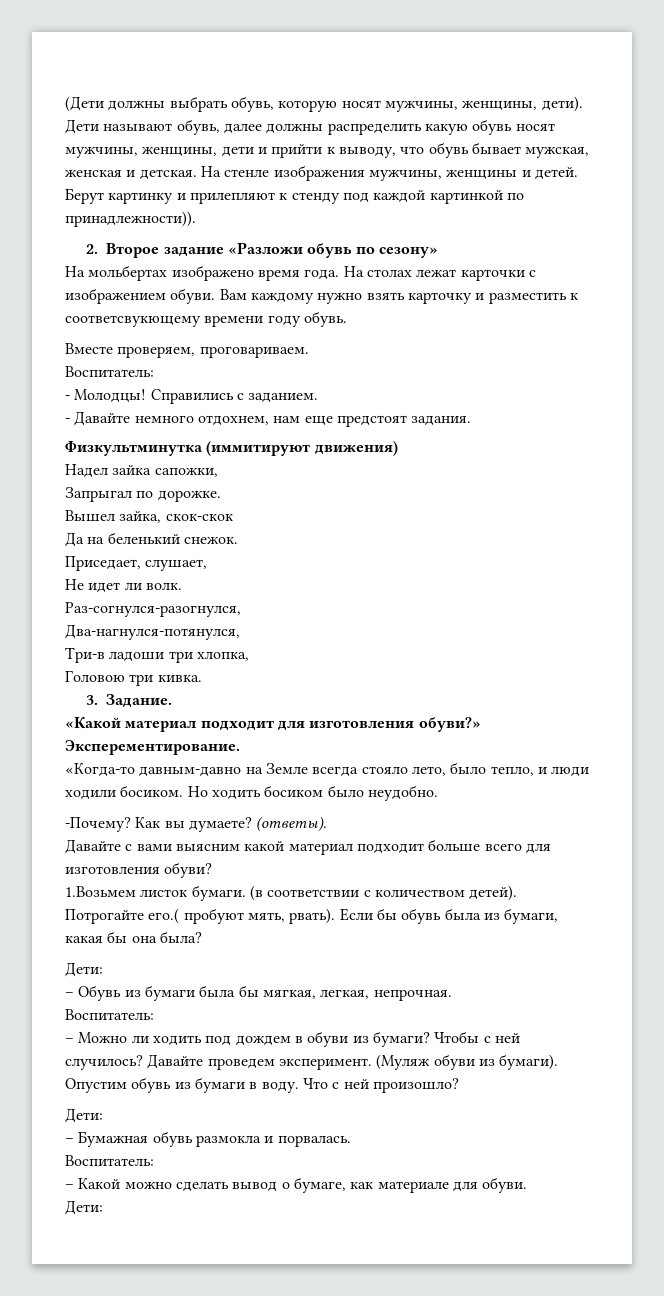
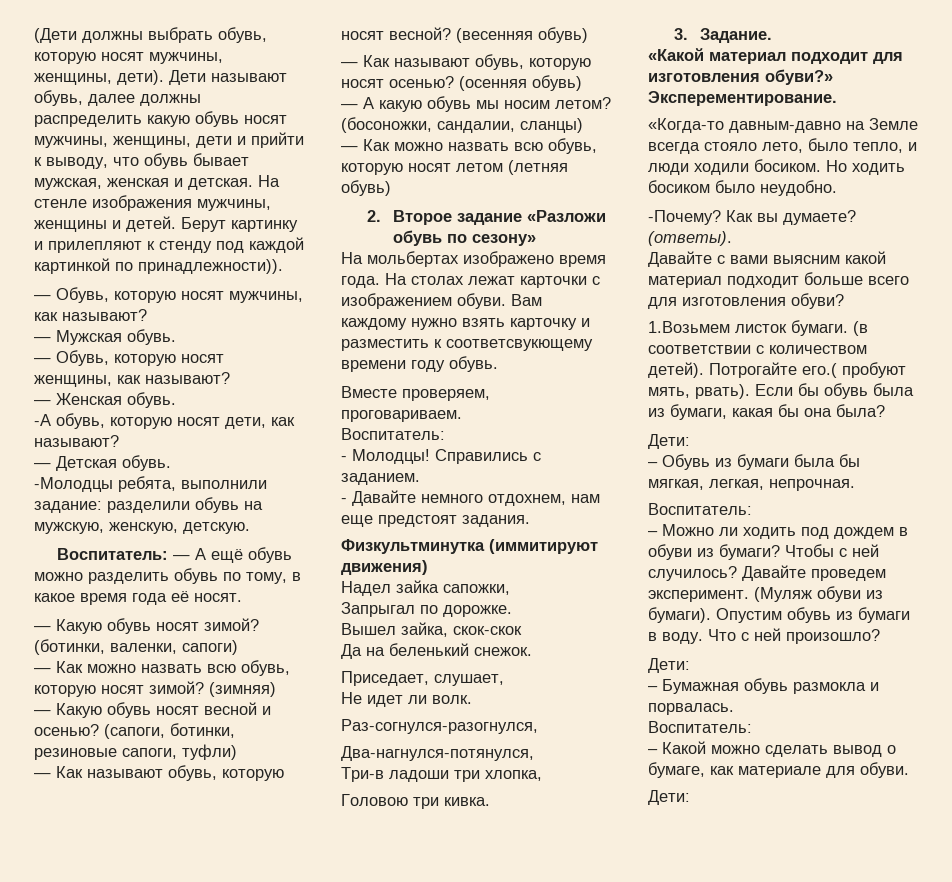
(196, 219) none -> [34,287,303,303] [34,309,147,321] [34,329,176,345] [34,350,224,366] [34,372,230,387] [34,392,176,408] [34,413,295,429] [34,435,119,447] [34,455,171,471] [34,476,267,492] [34,497,263,513] [34,522,250,534] [57,547,293,563] [34,568,301,584] [34,591,242,605] [34,618,259,634] [34,639,238,655] [34,660,290,676] [34,681,276,697] [34,702,271,718] [34,723,235,739] [34,744,237,760] [34,765,284,781] [341,27,588,43] [341,54,591,70] [341,75,582,91] [341,96,611,112] [341,117,583,133] [341,138,597,154] [341,160,568,175] [341,180,391,196] // — Обувь, которую носят мужчины, как называют? // — Мужская обувь. // — Обувь, которую носят женщины, как называют? // — Женская обувь. // -А обувь, которую носят дети, как называют? // — Детская обувь. // -Молодцы ребята, выполнили задание: разделили обувь на мужскую, женскую, детскую. // Воспитатель: — А ещё обувь можно разделить обувь по тому, в какое время года её носят. // — Какую обувь носят зимой? (ботинки, валенки, сапоги) // — Как можно назвать всю обувь, которую носят зимой? (зимняя) // — Какую обувь носят весной и осенью? (сапоги, ботинки, резиновые сапоги, туфли) // — Как называют обувь, которую носят весной? (весенняя обувь) // — Как называют обувь, которую носят осенью? (осенняя обувь) // — А какую обувь мы носим летом? (босоножки, сандалии, сланцы) // — Как можно назвать всю обувь, которую носят летом (летняя обувь)

